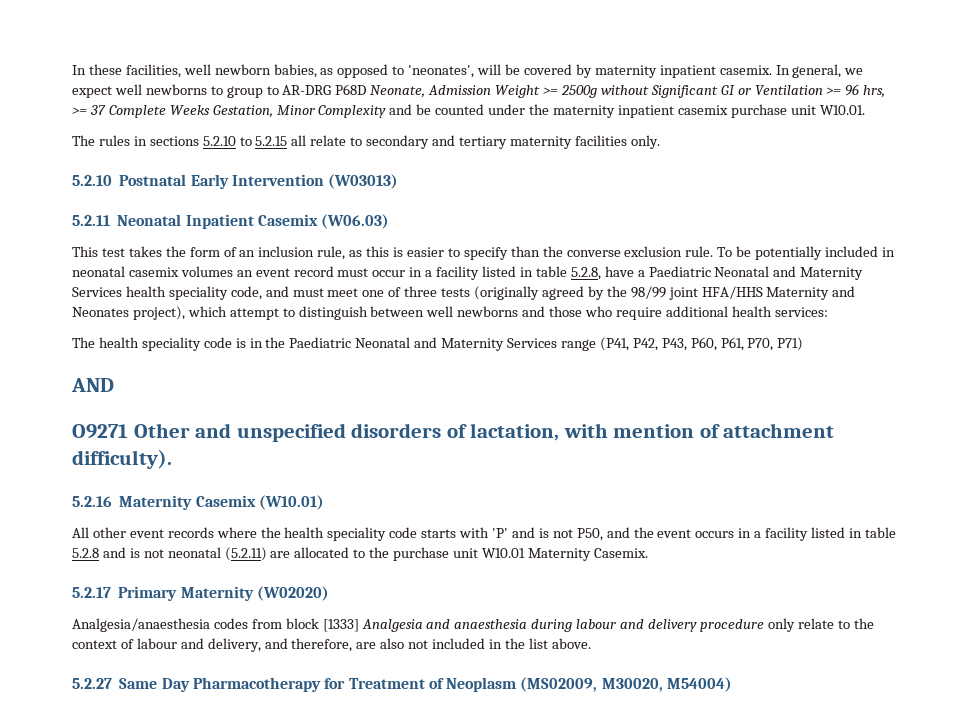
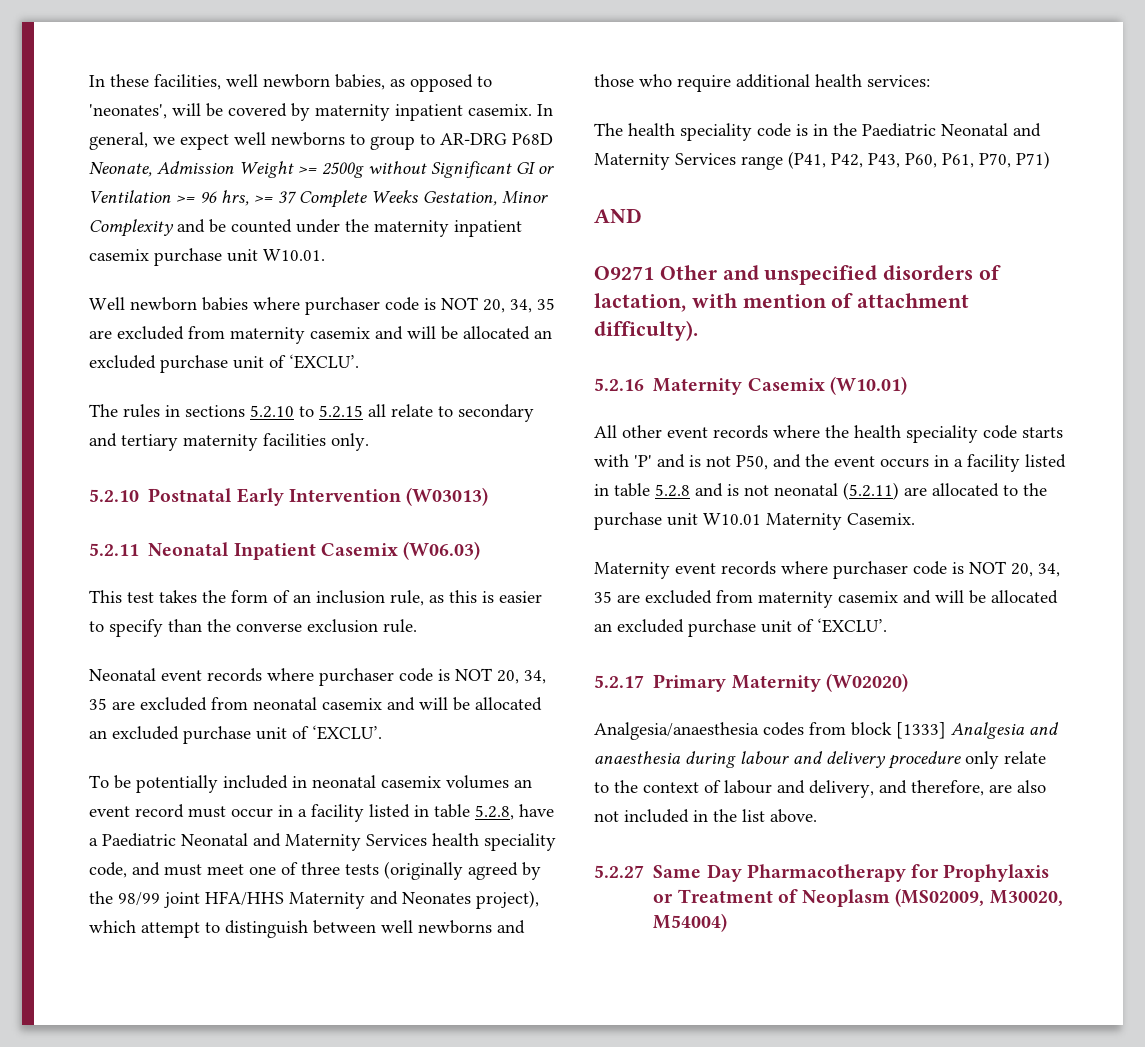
(865, 110) none -> [89,297,555,315] [89,326,552,344] [89,354,359,373] // Well newborn babies where purchaser code is NOT 20, 34, 35 are excluded from maternity casemix and will be allocated an excluded purchase unit of ‘EXCLU’.
(714, 251) none -> [89,668,546,686] [89,697,542,711] [89,725,382,744] // Neonatal event records where purchaser code is NOT 20, 34, 35 are excluded from neonatal casemix and will be allocated an excluded purchase unit of ‘EXCLU’. //
(648, 553) none -> [594,561,1060,579] [594,590,1058,608] [594,618,887,637] // Maternity event records where purchaser code is NOT 20, 34, 35 are excluded from maternity casemix and will be allocated an excluded purchase unit of ‘EXCLU’.
(346, 683) none -> [943,864,1050,882] [653,894,674,903] Prophylaxis or

